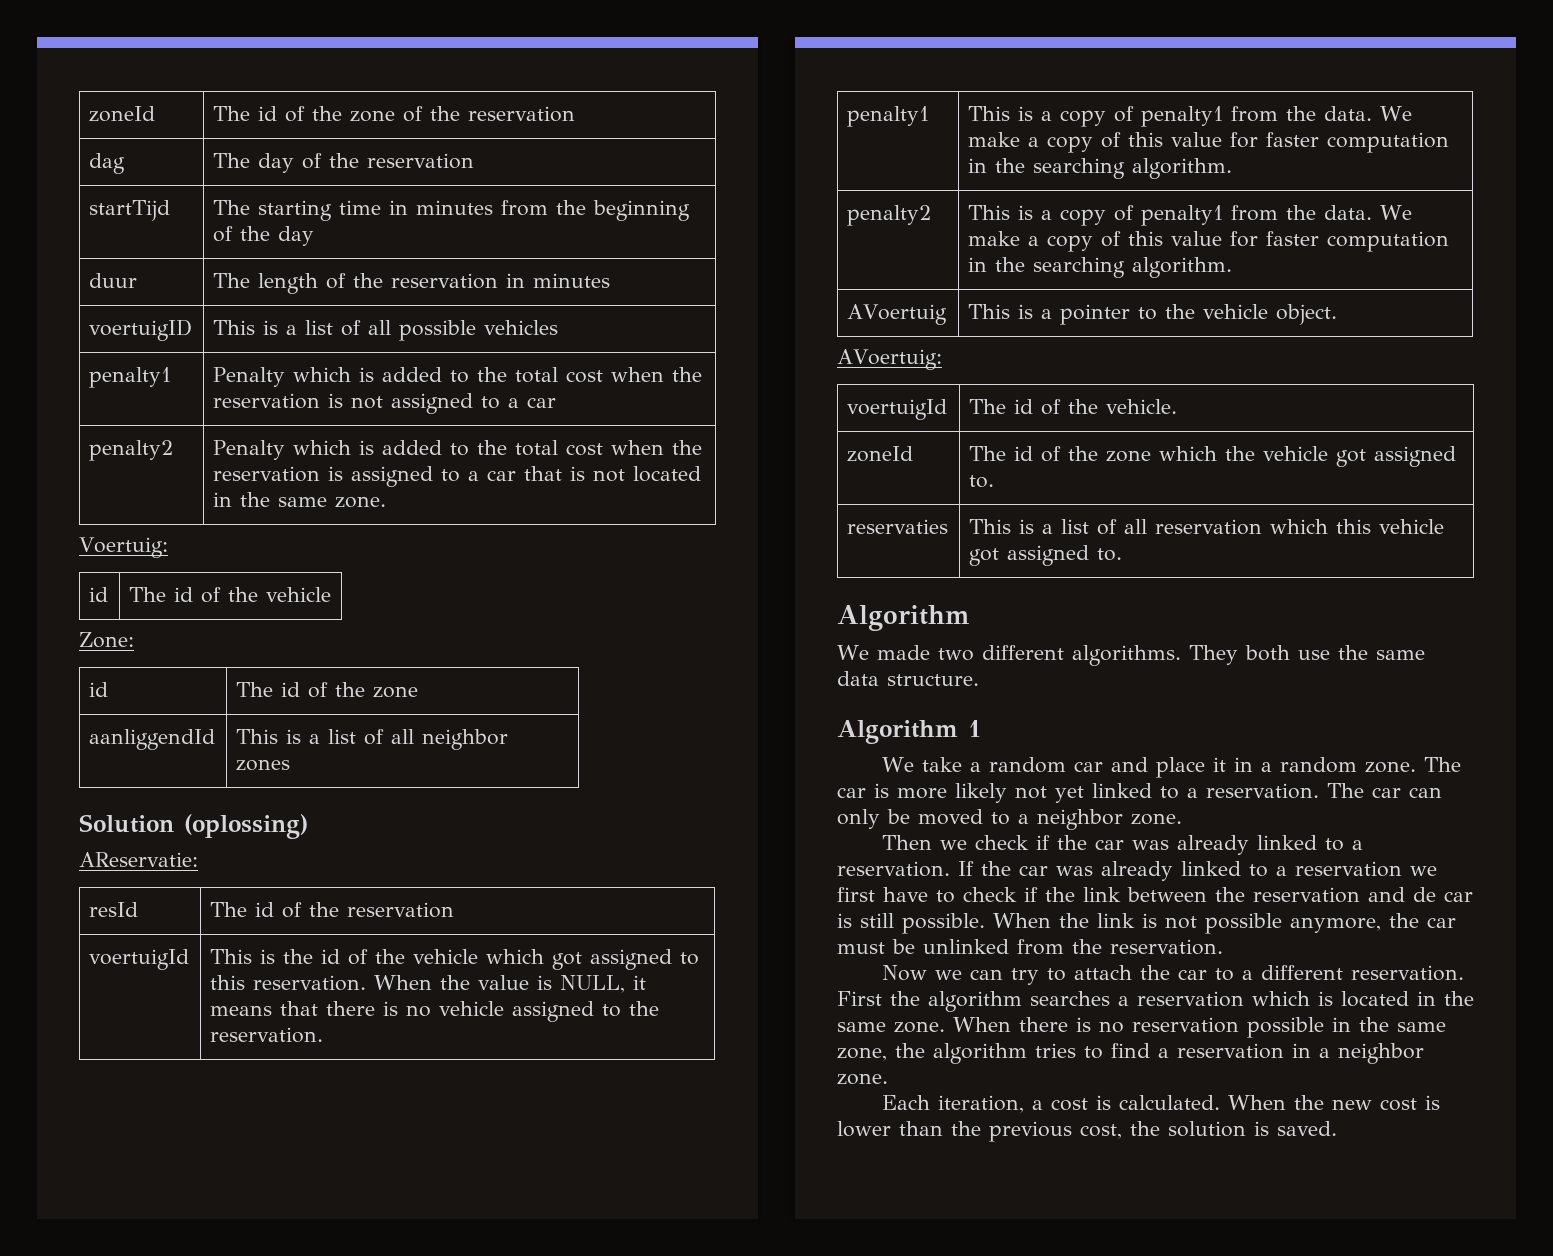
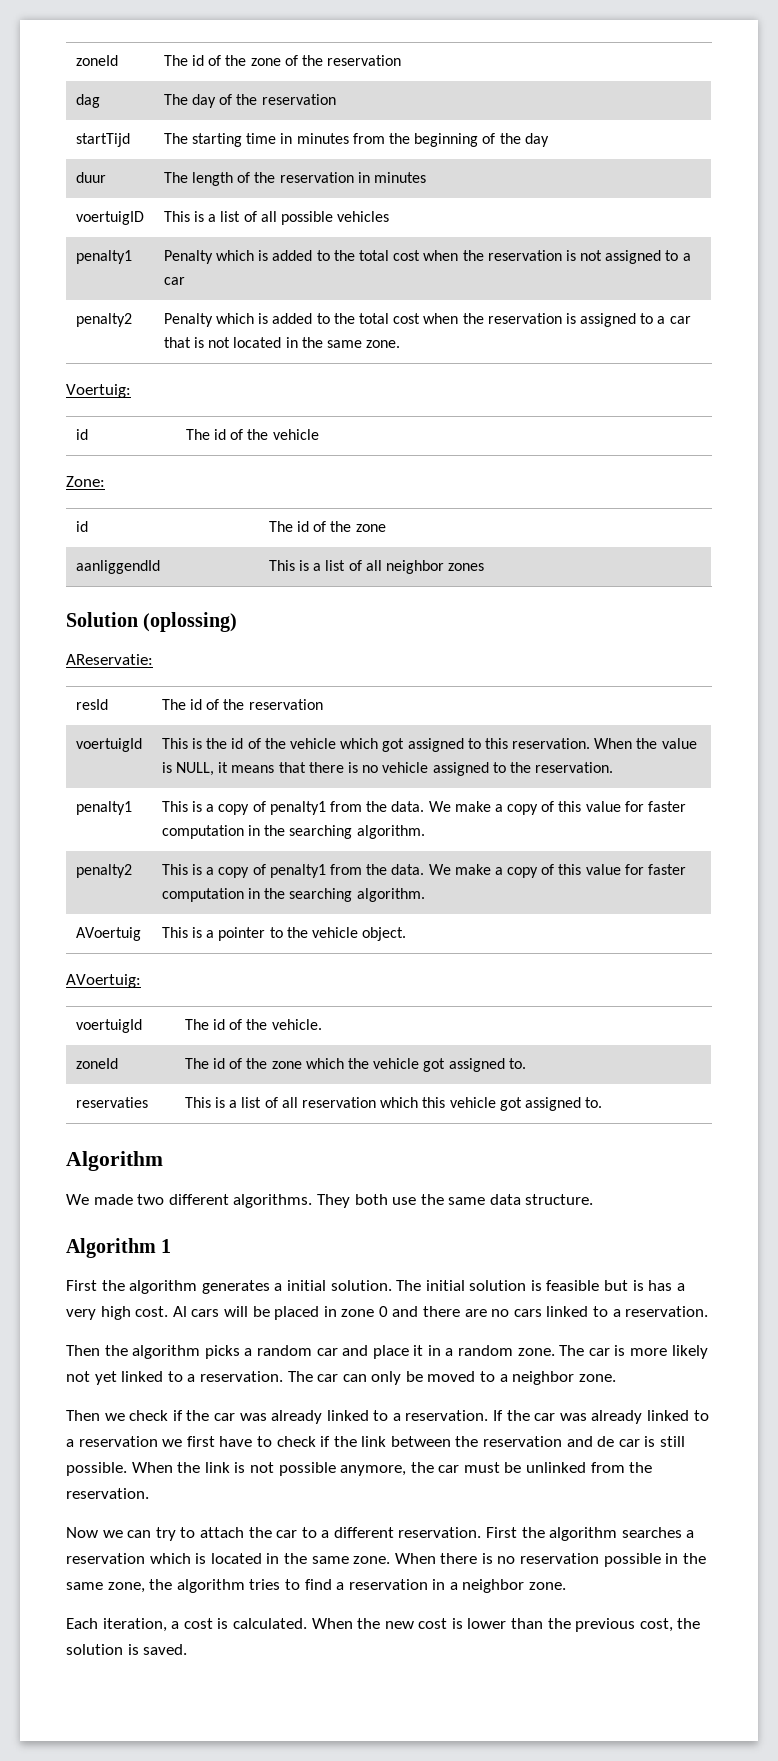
[881,757,962,772] We take -> [66,1280,685,1294] [66,1306,709,1320] [66,1345,240,1359] First the algorithm generates a initial solution. The initial solution is feasible but is has a very high cost. Al cars will be placed in zone 0 and there are no cars linked to a reservation. // Then the algorithm picks

